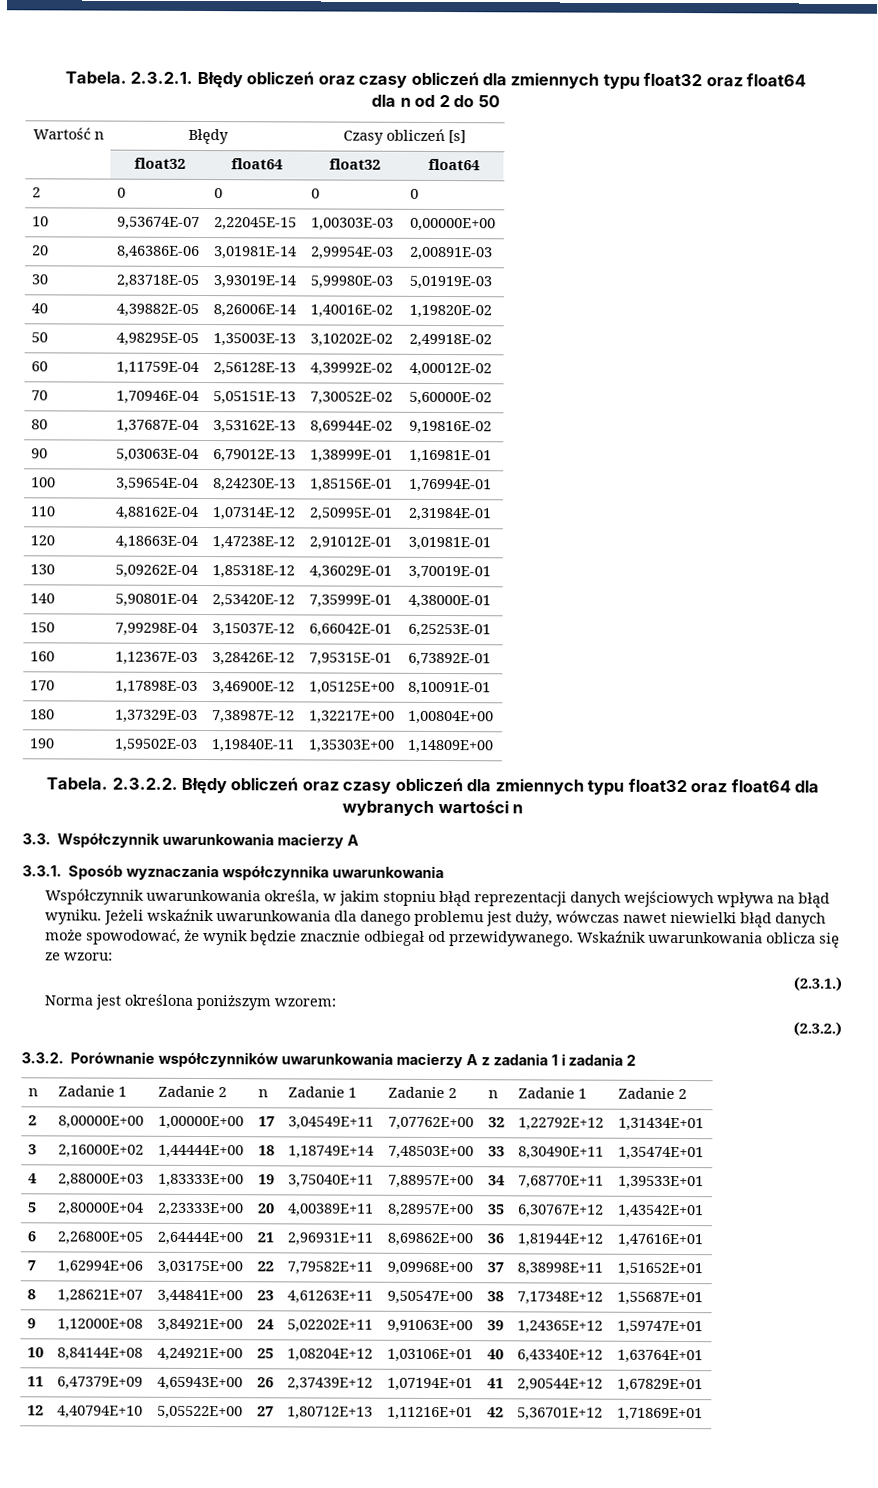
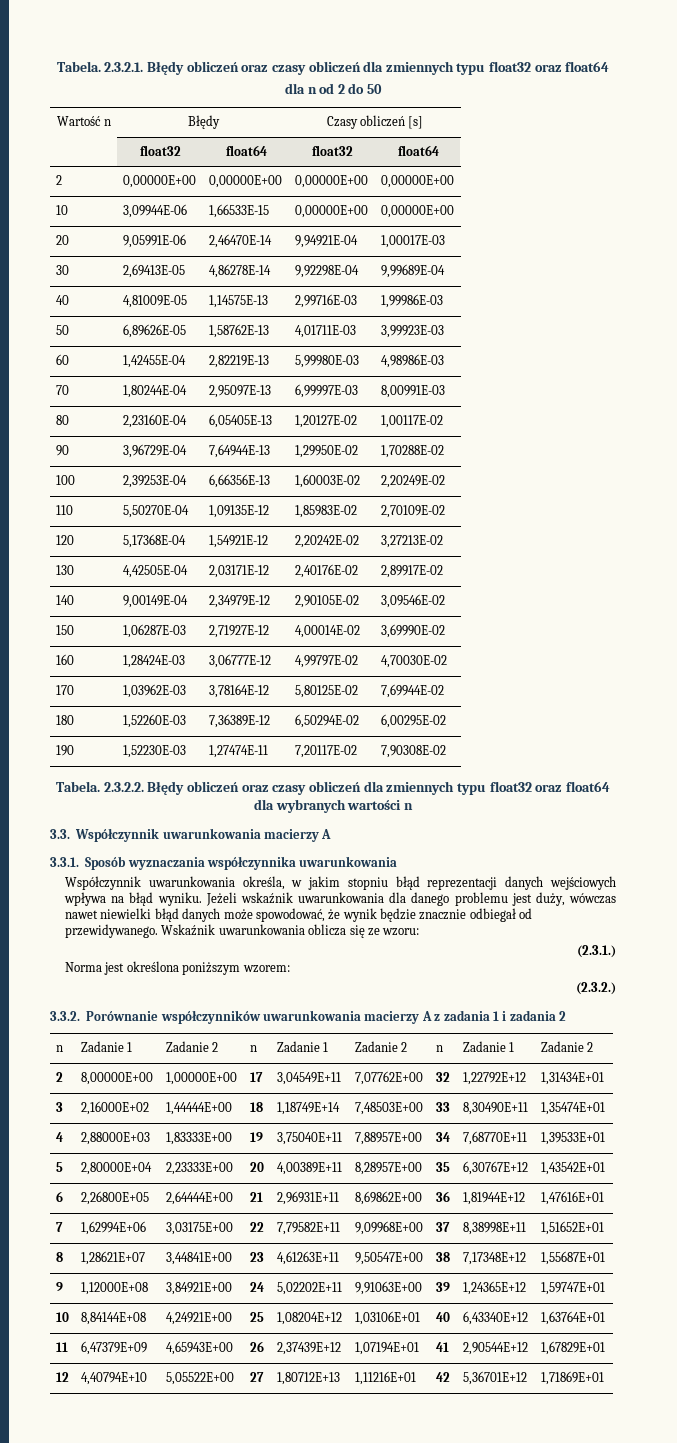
[116,187,126,198] [213,188,223,199] [310,188,320,199] [409,188,419,199] [31,216,49,227] [116,216,200,230] [213,217,297,231] [310,217,394,231] [409,217,496,232] [31,245,49,256] [116,245,200,259] [213,246,297,260] [310,246,394,260] [409,246,493,261] [30,274,48,285] [115,274,199,288] [212,275,296,289] [309,275,393,289] [408,275,492,290] [30,303,48,314] [115,303,199,317] [212,304,296,318] [309,304,393,318] [408,304,492,319] [30,332,48,343] [115,332,199,346] [212,333,296,347] [309,333,393,347] [408,333,492,348] [30,361,48,372] [115,361,199,375] [212,362,296,376] [309,362,393,376] [408,362,492,377] [30,390,48,401] [115,390,199,404] [212,391,296,405] [309,391,393,405] [408,391,492,406] [30,419,48,430] [115,419,199,433] [212,420,296,434] [309,420,393,434] [408,420,492,435] [30,448,48,459] [115,448,199,462] [212,449,296,463] [309,449,393,463] [408,449,492,464] [30,477,56,488] [115,477,199,491] [212,478,296,492] [309,478,393,492] [408,478,492,493] [29,506,55,517] [114,506,198,520] [211,507,295,521] [308,507,392,521] [407,507,491,522] [29,535,55,546] [114,535,198,549] [211,536,295,550] [308,536,392,550] [407,536,491,551] [29,564,55,575] [114,564,198,578] [211,565,295,579] [308,565,392,579] [407,565,491,580] [29,593,55,604] [114,593,198,607] [211,594,295,608] [308,594,392,608] [407,594,491,609] [29,622,55,633] [114,622,198,636] [211,623,295,637] [308,623,392,637] [407,623,491,638] [29,651,55,662] [114,651,198,665] [211,652,295,666] [308,652,392,666] [407,652,491,667] [29,680,55,691] [114,680,198,694] [211,681,295,695] [308,681,395,695] [407,681,491,696] [29,709,55,720] [114,709,198,723] [211,710,295,724] [308,710,395,724] [407,710,494,725] [28,738,55,749] [113,738,198,752] [210,739,295,753] [307,739,395,753] [406,739,494,754] 0 | 0 | 0 | 0 // 10 | 9,53674E-07 | 2,22045E-15 | 1,00303E-03 | 0,00000E+00 // 20 | 8,46386E-06 | 3,01981E-14 | 2,99954E-03 | 2,00891E-03 // 30 | 2,83718E-05 | 3,93019E-14 | 5,99980E-03 | 5,01919E-03 // 40 | 4,39882E-05 | 8,26006E-14 | 1,40016E-02 | 1,19820E-02 // 50 | 4,98295E-05 | 1,35003E-13 | 3,10202E-02 | 2,49918E-02 // 60 | 1,11759E-04 | 2,56128E-13 | 4,39992E-02 | 4,00012E-02 // 70 | 1,70946E-04 | 5,05151E-13 | 7,30052E-02 | 5,60000E-02 // 80 | 1,37687E-04 | 3,53162E-13 | 8,69944E-02 | 9,19816E-02 // 90 | 5,03063E-04 | 6,79012E-13 | 1,38999E-01 | 1,16981E-01 // 100 | 3,59654E-04 | 8,24230E-13 | 1,85156E-01 | 1,76994E-01 // 110 | 4,88162E-04 | 1,07314E-12 | 2,50995E-01 | 2,31984E-01 // 120 | 4,18663E-04 | 1,47238E-12 | 2,91012E-01 | 3,01981E-01 // 130 | 5,09262E-04 | 1,85318E-12 | 4,36029E-01 | 3,70019E-01 // 140 | 5,90801E-04 | 2,53420E-12 | 7,35999E-01 | 4,38000E-01 // 150 | 7,99298E-04 | 3,15037E-12 | 6,66042E-01 | 6,25253E-01 // 160 | 1,12367E-03 | 3,28426E-12 | 7,95315E-01 | 6,73892E-01 // 170 | 1,17898E-03 | 3,46900E-12 | 1,05125E+00 | 8,10091E-01 // 180 | 1,37329E-03 | 7,38987E-12 | 1,32217E+00 | 1,00804E+00 // 190 | 1,59502E-03 | 1,19840E-11 | 1,35303E+00 | 1,14809E+00 -> [122,175,196,188] [208,175,282,188] [294,175,368,188] [380,175,454,188] [55,205,68,215] [122,204,187,218] [208,204,269,218] [294,205,368,218] [380,205,454,218] [55,235,69,245] [122,234,186,248] [208,234,272,248] [294,235,358,248] [380,235,445,248] [55,265,69,275] [122,264,185,278] [208,264,271,278] [294,265,359,278] [380,264,445,278] [55,295,69,305] [122,295,187,308] [208,295,268,308] [294,294,357,308] [380,294,443,308] [55,325,69,335] [122,324,186,338] [208,324,269,338] [294,325,356,338] [380,325,444,338] [55,354,69,365] [122,355,186,368] [208,355,269,368] [294,355,359,368] [380,354,444,368] [55,385,69,395] [122,385,187,398] [208,385,271,398] [294,384,358,398] [380,385,445,398] [55,415,69,425] [122,414,187,428] [208,414,272,428] [294,415,357,428] [380,415,443,428] [55,445,69,456] [122,444,187,458] [208,444,270,458] [294,445,358,458] [380,445,444,458] [55,475,75,485] [122,475,187,488] [208,474,270,488] [294,474,360,488] [380,475,445,488] [55,505,73,515] [122,505,189,518] [208,505,269,518] [294,505,357,518] [380,505,445,518] [55,535,74,545] [122,534,186,548] [208,535,268,548] [294,535,359,548] [380,535,443,548] [55,565,74,575] [122,565,188,578] [208,565,269,578] [294,564,358,578] [380,565,443,578] [55,595,74,605] [122,595,188,608] [208,595,270,608] [294,595,359,608] [380,594,445,608] [55,625,74,635] [122,624,186,638] [208,625,269,638] [294,625,360,638] [380,624,445,638] [55,654,74,665] [122,655,185,668] [208,654,271,668] [294,655,358,668] [380,655,447,668] [55,685,74,695] [122,684,186,698] [208,684,269,698] [294,685,358,698] [380,684,444,698] [55,715,74,725] [122,714,186,728] [208,714,270,728] [294,714,359,728] [380,714,446,728] [55,745,74,756] [122,745,186,758] [208,745,268,758] [294,745,357,758] [380,745,446,758] 0,00000E+00 | 0,00000E+00 | 0,00000E+00 | 0,00000E+00 // 10 | 3,09944E-06 | 1,66533E-15 | 0,00000E+00 | 0,00000E+00 // 20 | 9,05991E-06 | 2,46470E-14 | 9,94921E-04 | 1,00017E-03 // 30 | 2,69413E-05 | 4,86278E-14 | 9,92298E-04 | 9,99689E-04 // 40 | 4,81009E-05 | 1,14575E-13 | 2,99716E-03 | 1,99986E-03 // 50 | 6,89626E-05 | 1,58762E-13 | 4,01711E-03 | 3,99923E-03 // 60 | 1,42455E-04 | 2,82219E-13 | 5,99980E-03 | 4,98986E-03 // 70 | 1,80244E-04 | 2,95097E-13 | 6,99997E-03 | 8,00991E-03 // 80 | 2,23160E-04 | 6,05405E-13 | 1,20127E-02 | 1,00117E-02 // 90 | 3,96729E-04 | 7,64944E-13 | 1,29950E-02 | 1,70288E-02 // 100 | 2,39253E-04 | 6,66356E-13 | 1,60003E-02 | 2,20249E-02 // 110 | 5,50270E-04 | 1,09135E-12 | 1,85983E-02 | 2,70109E-02 // 120 | 5,17368E-04 | 1,54921E-12 | 2,20242E-02 | 3,27213E-02 // 130 | 4,42505E-04 | 2,03171E-12 | 2,40176E-02 | 2,89917E-02 // 140 | 9,00149E-04 | 2,34979E-12 | 2,90105E-02 | 3,09546E-02 // 150 | 1,06287E-03 | 2,71927E-12 | 4,00014E-02 | 3,69990E-02 // 160 | 1,28424E-03 | 3,06777E-12 | 4,99797E-02 | 4,70030E-02 // 170 | 1,03962E-03 | 3,78164E-12 | 5,80125E-02 | 7,69944E-02 // 180 | 1,52260E-03 | 7,36389E-12 | 6,50294E-02 | 6,00295E-02 // 190 | 1,52230E-03 | 1,27474E-11 | 7,20117E-02 | 7,90308E-02

